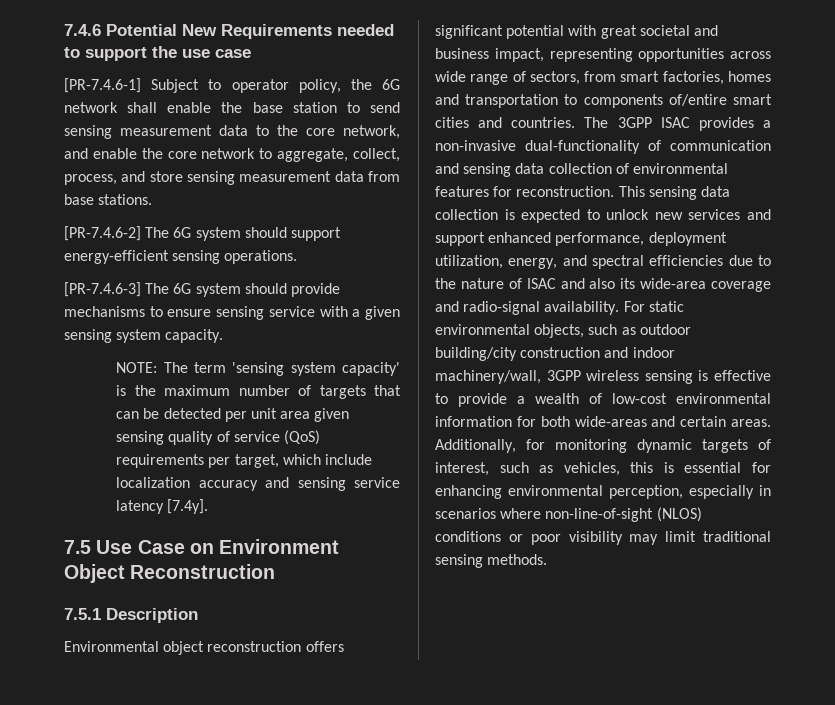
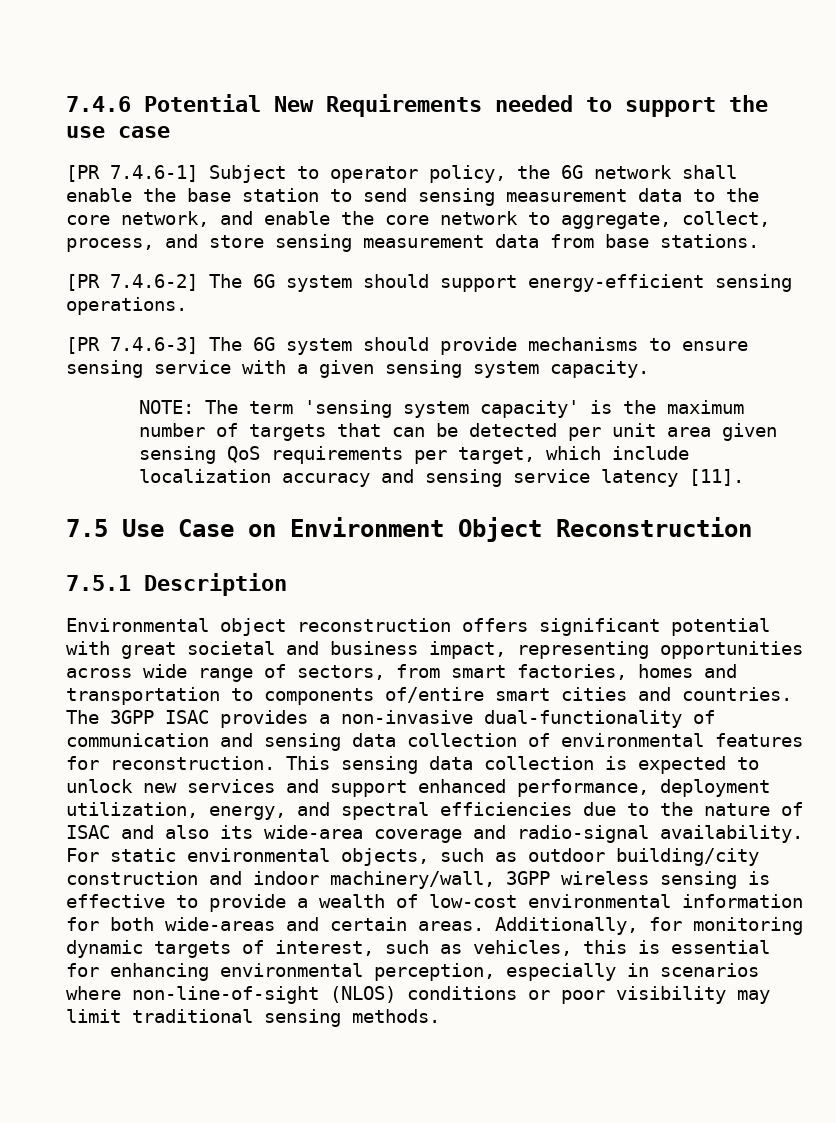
[64,78,141,93] [PR-7.4.6-1] -> [66,165,198,182] [PR 7.4.6-1]
[64,226,141,241] [PR-7.4.6-2] -> [66,274,198,291] [PR 7.4.6-2]
[64,282,141,297] [PR-7.4.6-3] -> [66,337,198,354] [PR 7.4.6-3]
[168,430,320,445] quality of service (QoS) -> [227,446,261,463] QoS
[167,499,209,514] [7.4y]. -> [689,469,745,486] [11].

